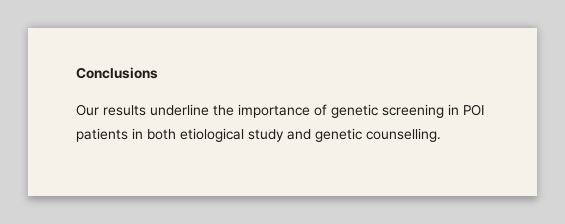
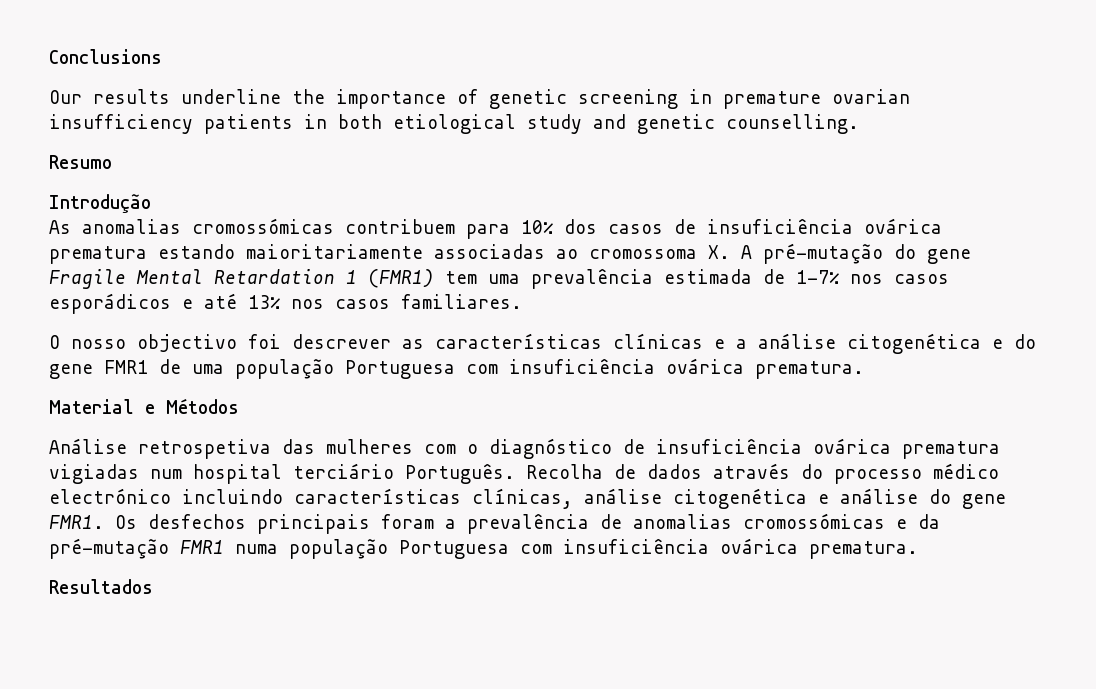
[463,104,484,116] POI -> [723,89,910,109] [49,114,193,134] premature ovarian insufficiency
(441, 135) none -> [49,155,112,169] [49,194,151,213] [49,218,942,239] [49,243,971,264] [49,269,949,289] [49,293,522,314] [49,333,1036,354] [49,358,864,379] [49,398,239,414] [49,438,1000,459] [49,463,999,484] [49,488,1006,509] [49,513,940,534] [49,538,918,559] [49,579,153,594] // Resumo // Introdução // As anomalias cromossómicas contribuem para 10% dos casos de insuficiência ovárica prematura estando maioritariamente associadas ao cromossoma X. A pré-mutação do gene Fragile Mental Retardation 1 (FMR1) tem uma prevalência estimada de 1-7% nos casos esporádicos e até 13% nos casos familiares. // O nosso objectivo foi descrever as características clínicas e a análise citogenética e do gene FMR1 de uma população Portuguesa com insuficiência ovárica prematura. // Material e Métodos // Análise retrospetiva das mulheres com o diagnóstico de insuficiência ovárica prematura vigiadas num hospital terciário Português. Recolha de dados através do processo médico electrónico incluindo características clínicas, análise citogenética e análise do gene FMR1. Os desfechos principais foram a prevalência de anomalias cromossómicas e da pré-mutação FMR1 numa população Portuguesa com insuficiência ovárica prematura. // Resultados

